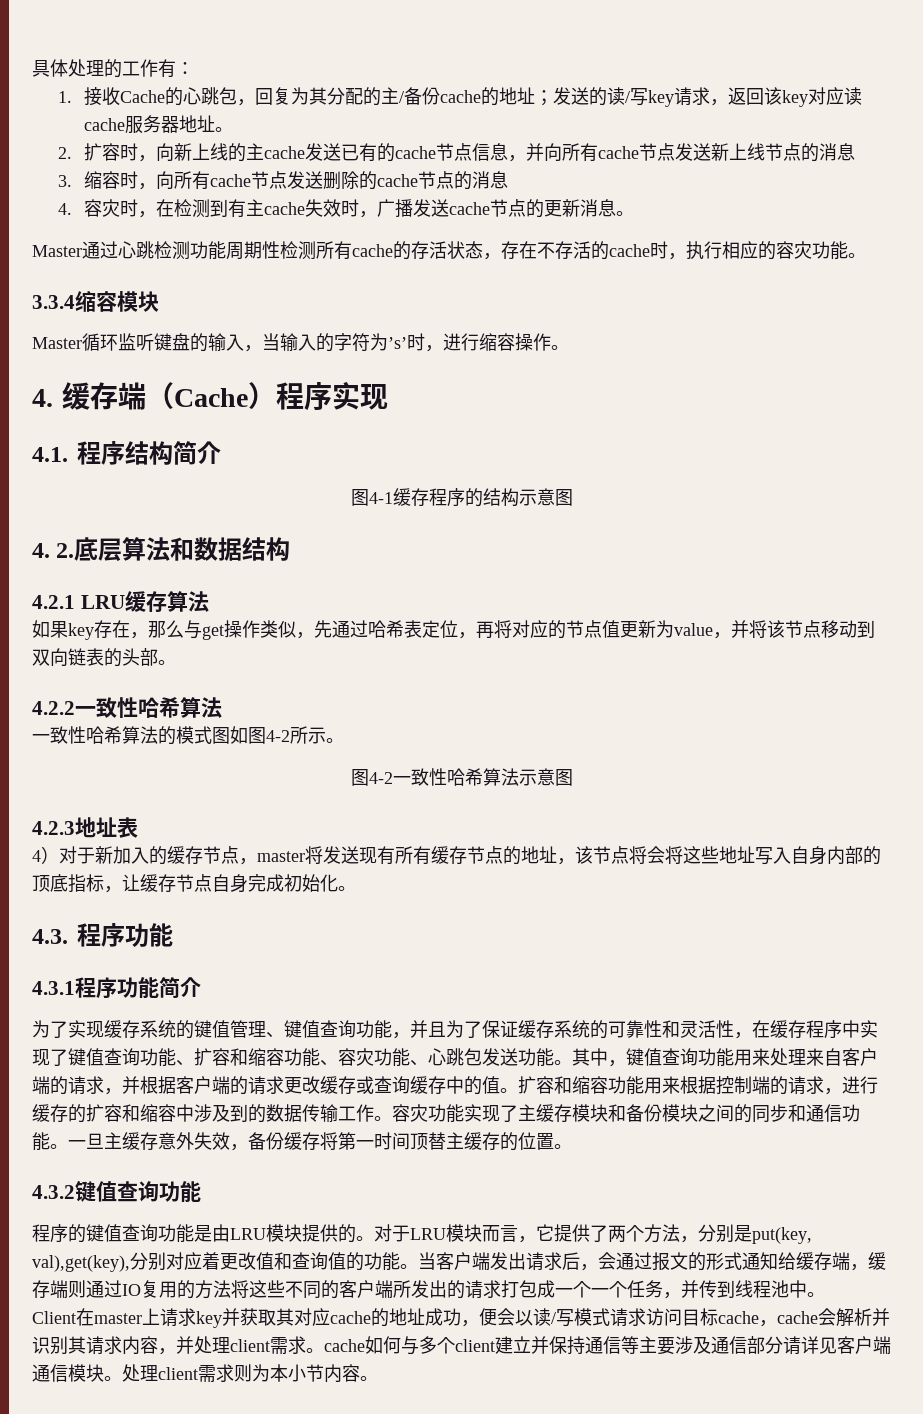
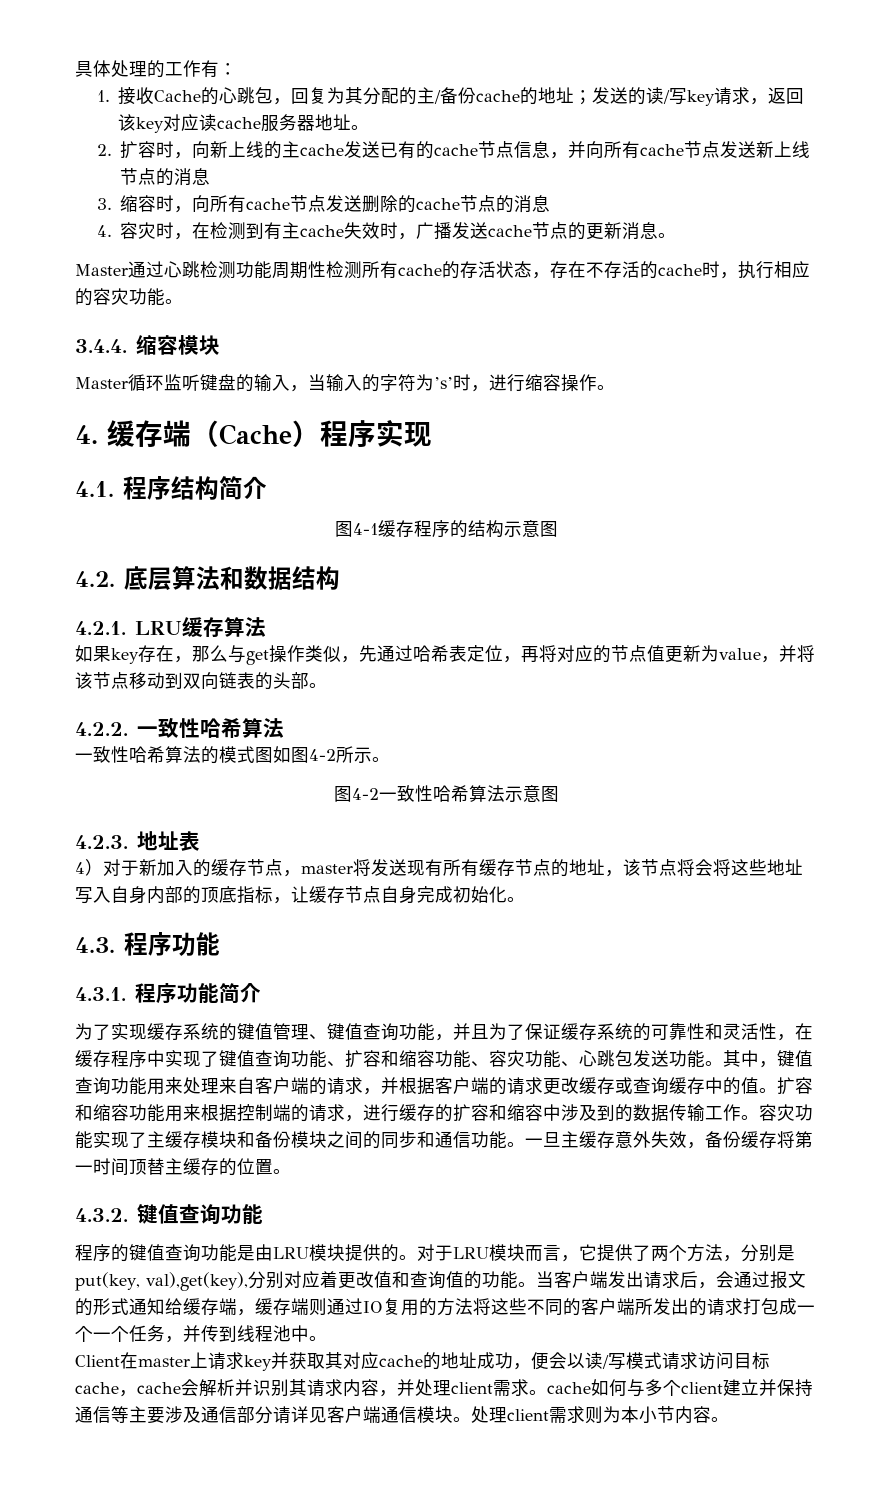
[32,295,75,309] 3.3.4 -> [75,339,127,353] 3.4.4.
[32,543,75,558] 4. 2. -> [75,571,115,587] 4.2.
[32,595,75,609] 4.2.1 -> [75,621,126,635] 4.2.1.
[32,701,75,715] 4.2.2 -> [75,722,128,736] 4.2.2.
[32,821,75,835] 4.2.3 -> [75,835,128,849] 4.2.3.
[32,981,75,995] 4.3.1 -> [75,987,126,1001] 4.3.1.
[32,1185,75,1199] 4.3.2 -> [75,1208,128,1222] 4.3.2.

